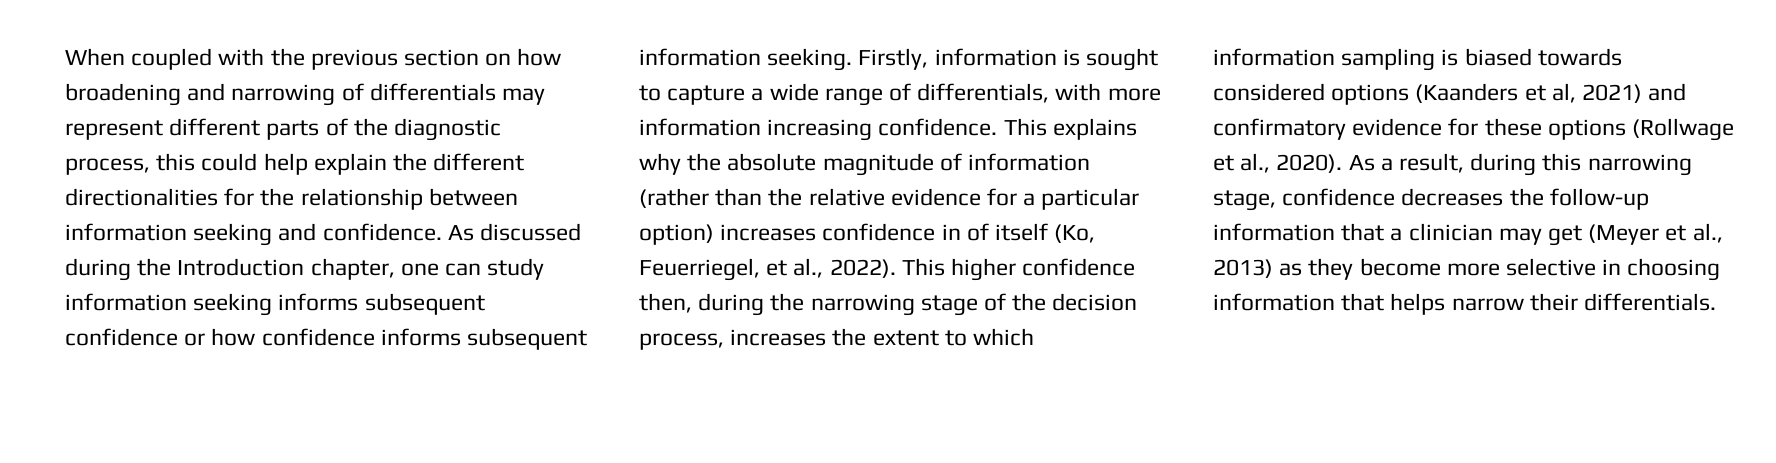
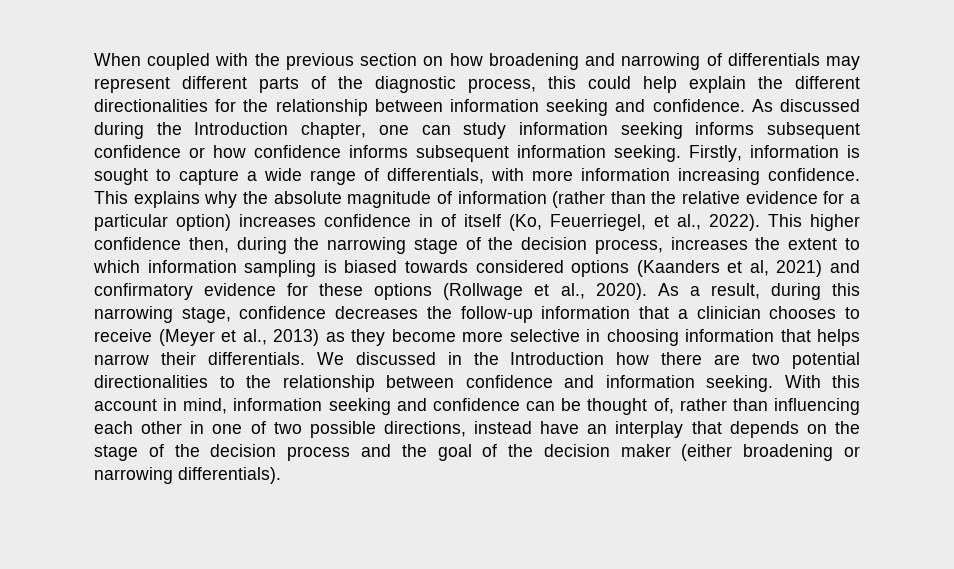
[1498,225,1583,246] may get -> [769,306,861,319] [94,329,152,342] chooses to receive
(1717, 302) none -> [316,352,860,369] [94,375,860,392] [94,398,860,415] [94,421,860,438] [94,444,861,461] [94,467,281,484] We discussed in the Introduction how there are two potential directionalities to the relationship between confidence and information seeking. With this account in mind, information seeking and confidence can be thought of, rather than influencing each other in one of two possible directions, instead have an interplay that depends on the stage of the decision process and the goal of the decision maker (either broadening or narrowing differentials).

